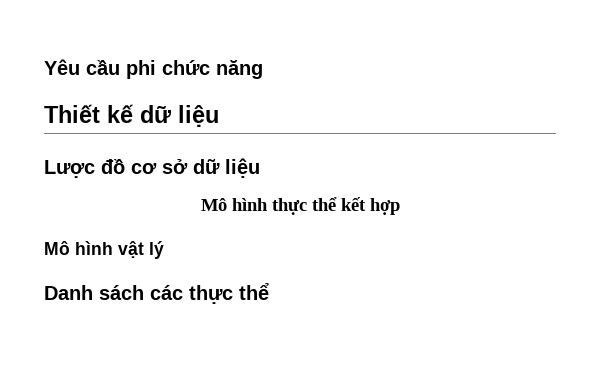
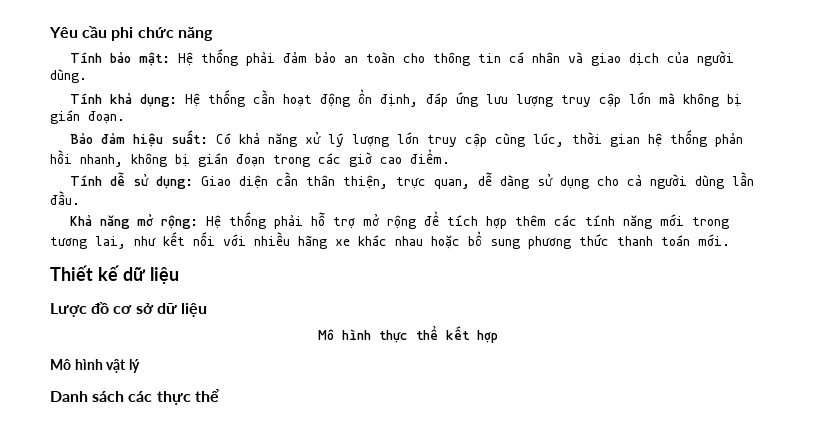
(263, 69) none -> [70,49,735,66] [50,69,87,83] [70,89,743,107] [50,110,125,124] [70,130,744,147] [50,149,450,167] [70,172,755,189] [50,191,80,205] [70,211,730,229] [50,231,730,249] // Tính bảo mật: Hệ thống phải đảm bảo an toàn cho thông tin cá nhân và giao dịch của người dùng. // Tính khả dụng: Hệ thống cần hoạt động ổn định, đáp ứng lưu lượng truy cập lớn mà không bị gián đoạn. // Bảo đảm hiệu suất: Có khả năng xử lý lượng lớn truy cập cùng lúc, thời gian hệ thống phản hồi nhanh, không bị gián đoạn trong các giờ cao điểm. // Tính dễ sử dụng: Giao diện cần thân thiện, trực quan, dễ dàng sử dụng cho cả người dùng lần đầu. // Khả năng mở rộng: Hệ thống phải hỗ trợ mở rộng để tích hợp thêm các tính năng mới trong tương lai, như kết nối với nhiều hãng xe khác nhau hoặc bổ sung phương thức thanh toán mới.

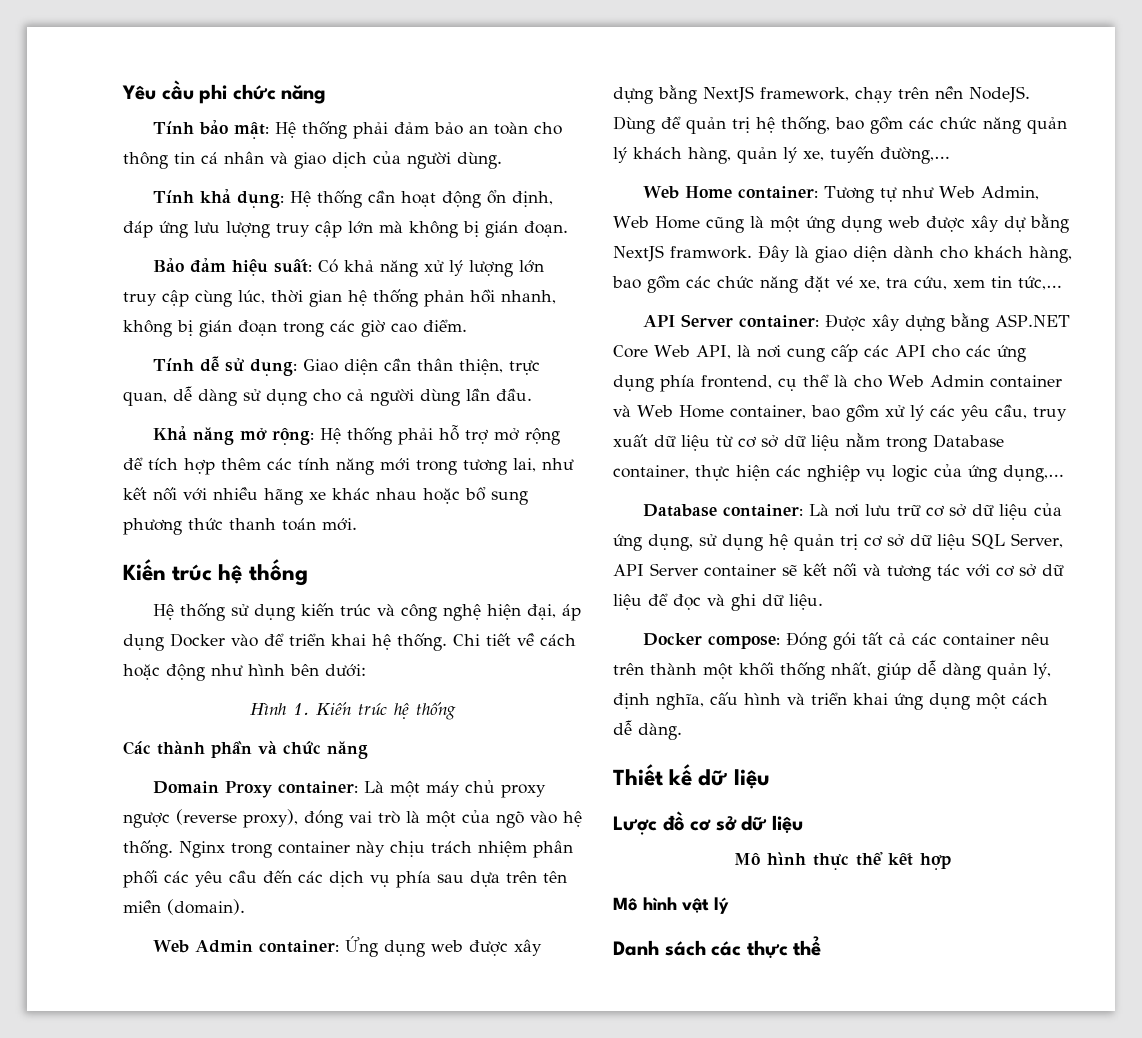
(730, 240) none -> [123,559,308,586] [152,603,581,621] [123,633,576,651] [123,664,366,681] [250,702,456,720] [123,741,368,759] [152,780,546,798] [123,809,582,828] [123,840,573,858] [123,870,567,888] [123,899,245,915] [152,936,542,957] [613,85,1030,104] [613,116,1067,134] [613,146,949,164] [642,186,1039,203] [613,214,1069,233] [613,245,1072,263] [612,275,1061,293] [642,313,1070,332] [613,344,1026,362] [613,374,1062,392] [613,404,1067,422] [613,433,1004,452] [613,464,1063,482] [642,503,1062,520] [613,533,1063,551] [613,563,1064,581] [613,593,823,611] [642,632,1050,650] [613,660,1051,680] [613,692,1048,710] [613,720,682,740] // Kiến trúc hệ thống // Hệ thống sử dụng kiến trúc và công nghệ hiện đại, áp dụng Docker vào để triển khai hệ thống. Chi tiết về cách hoặc động như hình bên dưới: // Hình 1. Kiến trúc hệ thống // Các thành phần và chức năng // Domain Proxy container: Là một máy chủ proxy ngược (reverse proxy), đóng vai trò là một của ngõ vào hệ thống. Nginx trong container này chịu trách nhiệm phân phối các yêu cầu đến các dịch vụ phía sau dựa trên tên miền (domain). // Web Admin container: Ứng dụng web được xây dựng bằng NextJS framework, chạy trên nền NodeJS. Dùng để quản trị hệ thống, bao gồm các chức năng quản lý khách hàng, quản lý xe, tuyến đường,… // Web Home container: Tương tự như Web Admin, Web Home cũng là một ứng dụng web được xây dự bằng NextJS framwork. Đây là giao diện dành cho khách hàng, bao gồm các chức năng đặt vé xe, tra cứu, xem tin tức,… // API Server container: Được xây dựng bằng ASP.NET Core Web API, là nơi cung cấp các API cho các ứng dụng phía frontend, cụ thể là cho Web Admin container và Web Home container, bao gồm xử lý các yêu cầu, truy xuất dữ liệu từ cơ sở dữ liệu nằm trong Database container, thực hiện các nghiệp vụ logic của ứng dụng,… // Database container: Là nơi lưu trữ cơ sở dữ liệu của ứng dụng, sử dụng hệ quản trị cơ sở dữ liệu SQL Server, API Server container sẽ kết nối và tương tác với cơ sở dữ liệu để đọc và ghi dữ liệu. // Docker compose: Đóng gói tất cả các container nêu trên thành một khối thống nhất, giúp dễ dàng quản lý, định nghĩa, cấu hình và triển khai ứng dụng một cách dễ dàng.

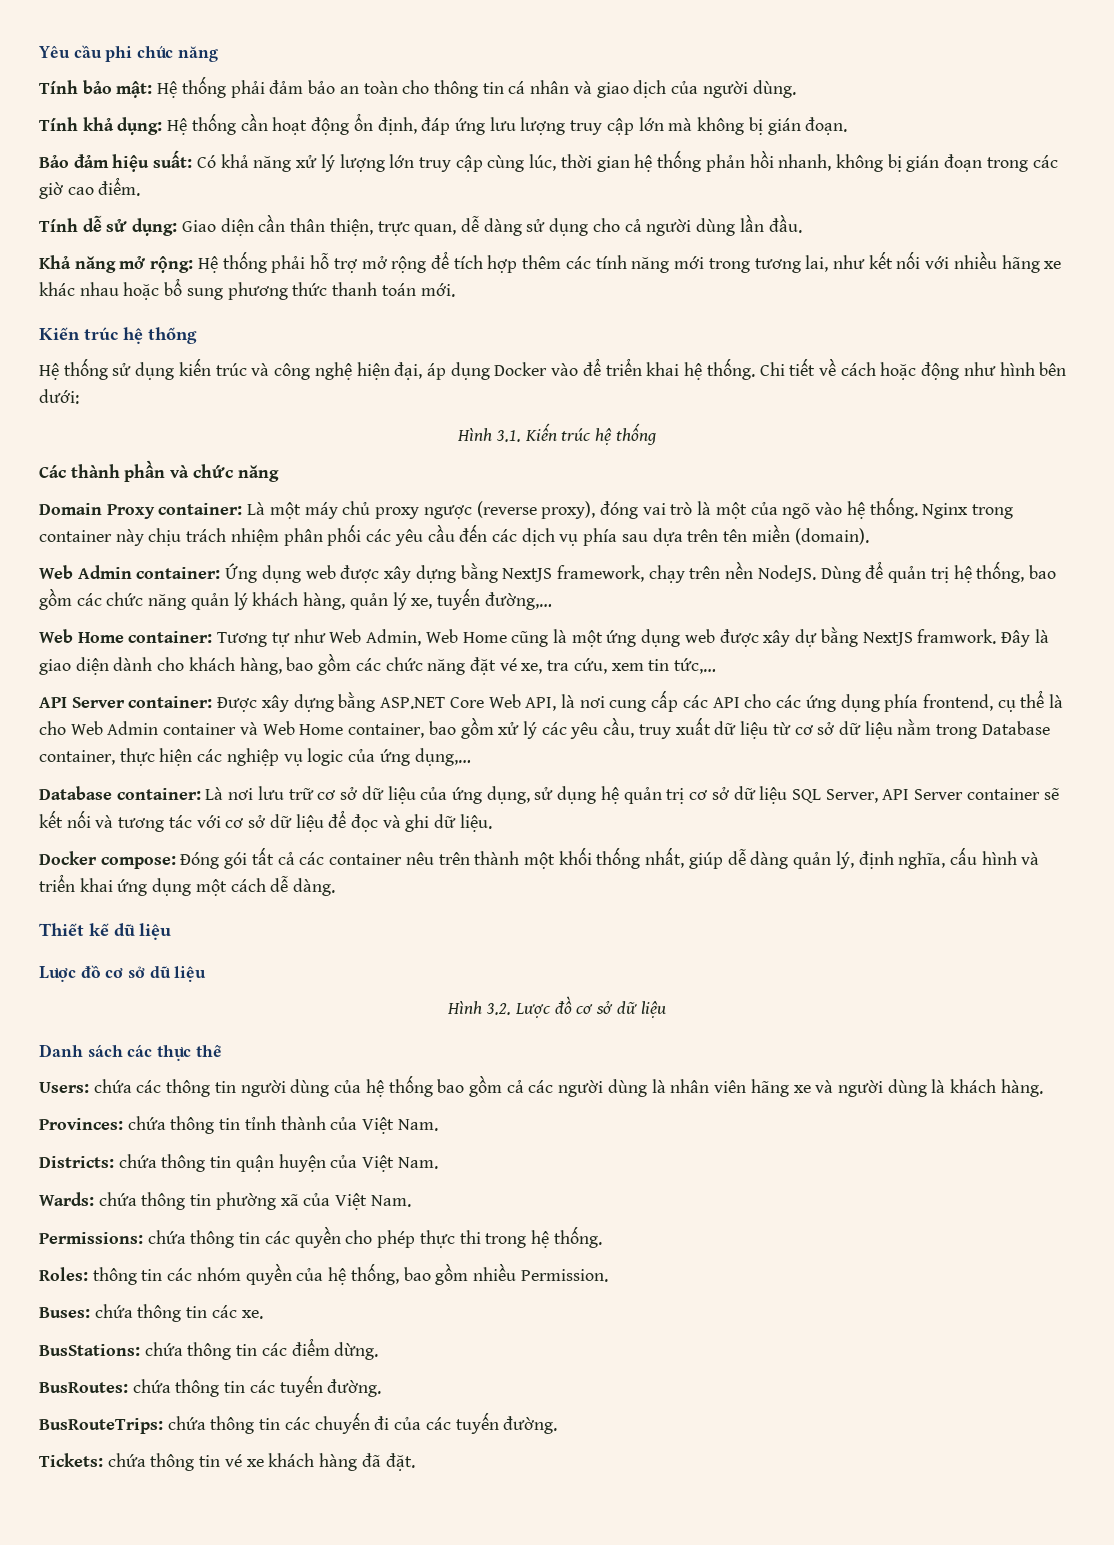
[293,703,309,715] 1. -> [495,430,521,442] 3.1.
[734,852,951,870] [613,897,729,914] Mô hình thực thể kết hợp // Mô hình vật lý -> [447,996,666,1018] Hình 3.2. Lược đồ cơ sở dữ liệu
(822, 946) none -> [39,1075,1043,1097] [39,1116,438,1134] [39,1154,438,1172] [39,1192,411,1210] [39,1226,602,1248] [39,1263,608,1285] [39,1304,263,1322] [39,1338,379,1360] [39,1375,382,1397] [39,1412,558,1434] [39,1453,415,1471] // Users: chứa các thông tin người dùng của hệ thống bao gồm cả các người dùng là nhân viên hãng xe và người dùng là khách hàng. // Provinces: chứa thông tin tỉnh thành của Việt Nam. // Districts: chứa thông tin quận huyện của Việt Nam. // Wards: chứa thông tin phường xã của Việt Nam. // Permissions: chứa thông tin các quyền cho phép thực thi trong hệ thống. // Roles: thông tin các nhóm quyền của hệ thống, bao gồm nhiều Permission. // Buses: chứa thông tin các xe. // BusStations: chứa thông tin các điểm dừng. // BusRoutes: chứa thông tin các tuyến đường. // BusRouteTrips: chứa thông tin các chuyến đi của các tuyến đường. // Tickets: chứa thông tin vé xe khách hàng đã đặt.

